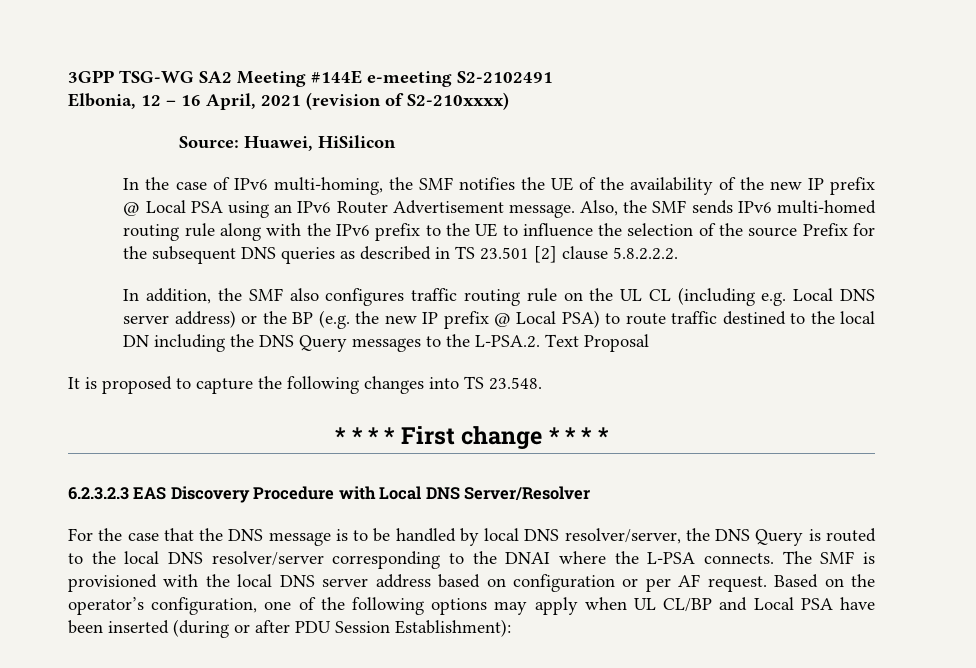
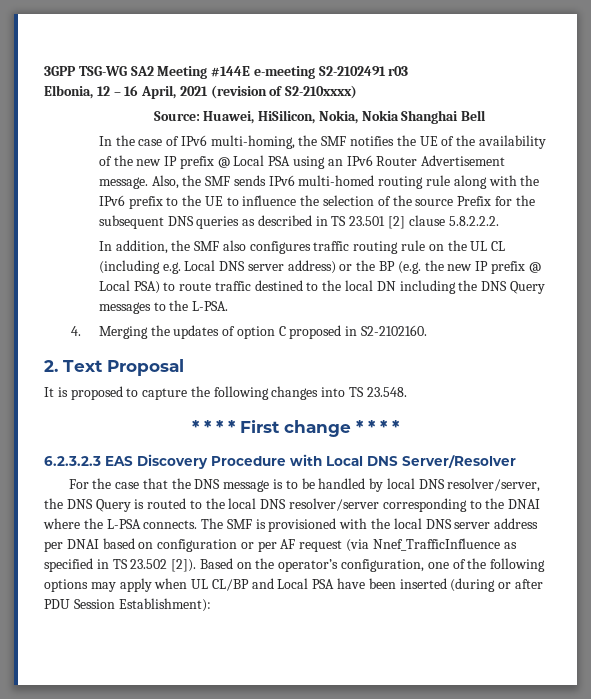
(553, 77) none -> [388,66,409,76] r03
[317,135,396,148] HiSilicon -> [258,110,487,124] HiSilicon, Nokia, Nokia Shanghai Bell
[475,335,541,348] L-PSA.2. -> [192,301,229,311] [71,325,428,339] [44,360,58,372] L-PSA. // 4. Merging the updates of option C proposed in S2-2102160. // 2.
(431, 581) none -> [44,539,99,552] per DNAI
[707,576,767,592] request. -> [299,538,517,552] [44,558,197,572] request (via Nnef_TrafficInfluence as specified in TS 23.502 [2]).

